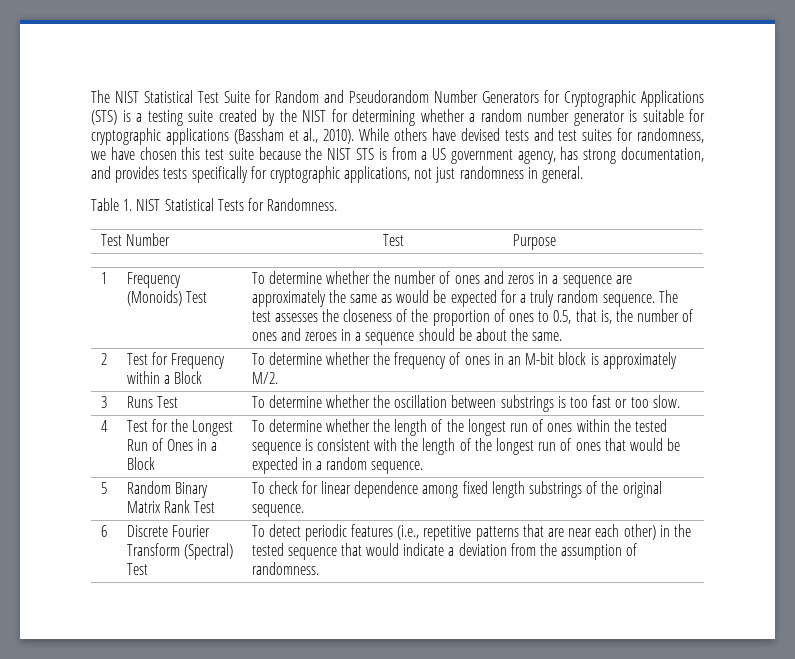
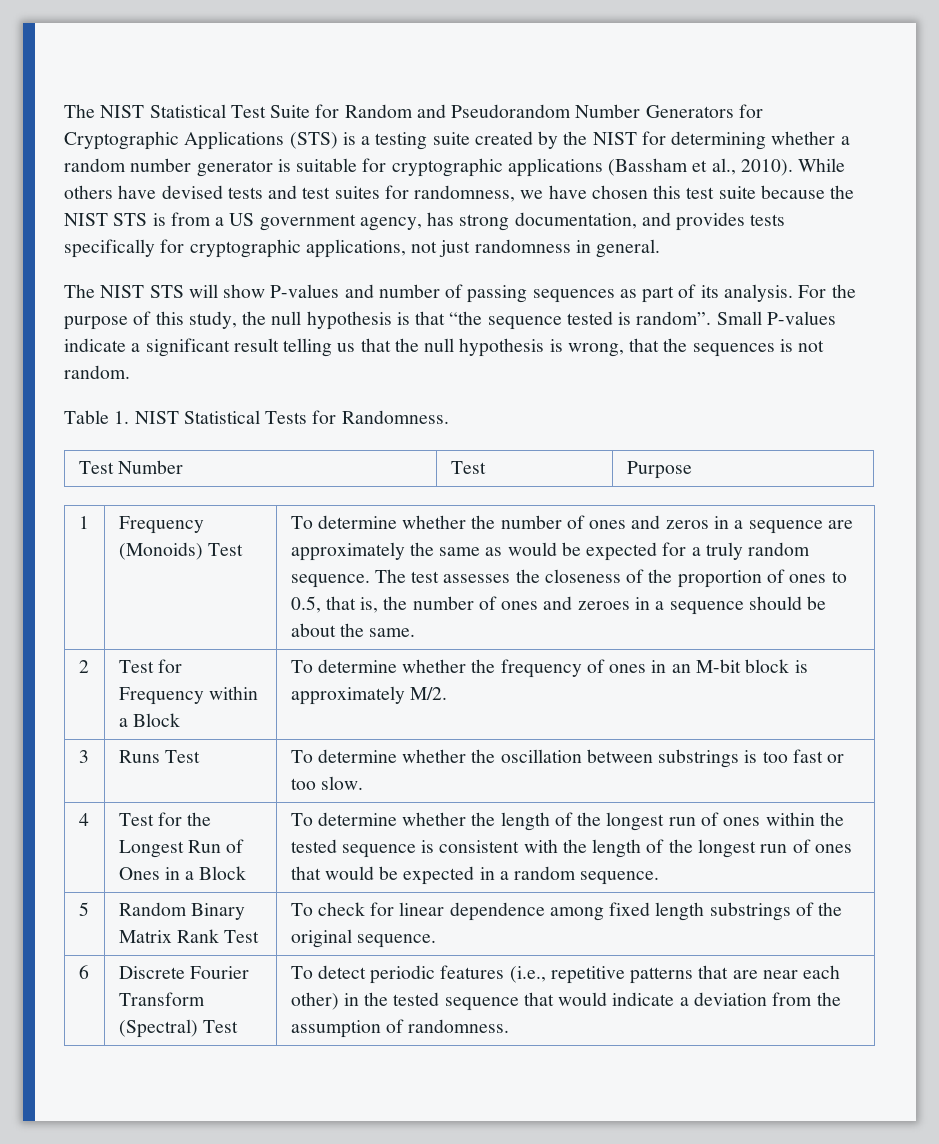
(584, 174) none -> [64,284,856,303] [64,311,836,330] [64,338,825,357] [64,365,130,379] // The NIST STS will show P-values and number of passing sequences as part of its analysis. For the purpose of this study, the null hypothesis is that “the sequence tested is random”. Small P-values indicate a significant result telling us that the null hypothesis is wrong, that the sequences is not random.

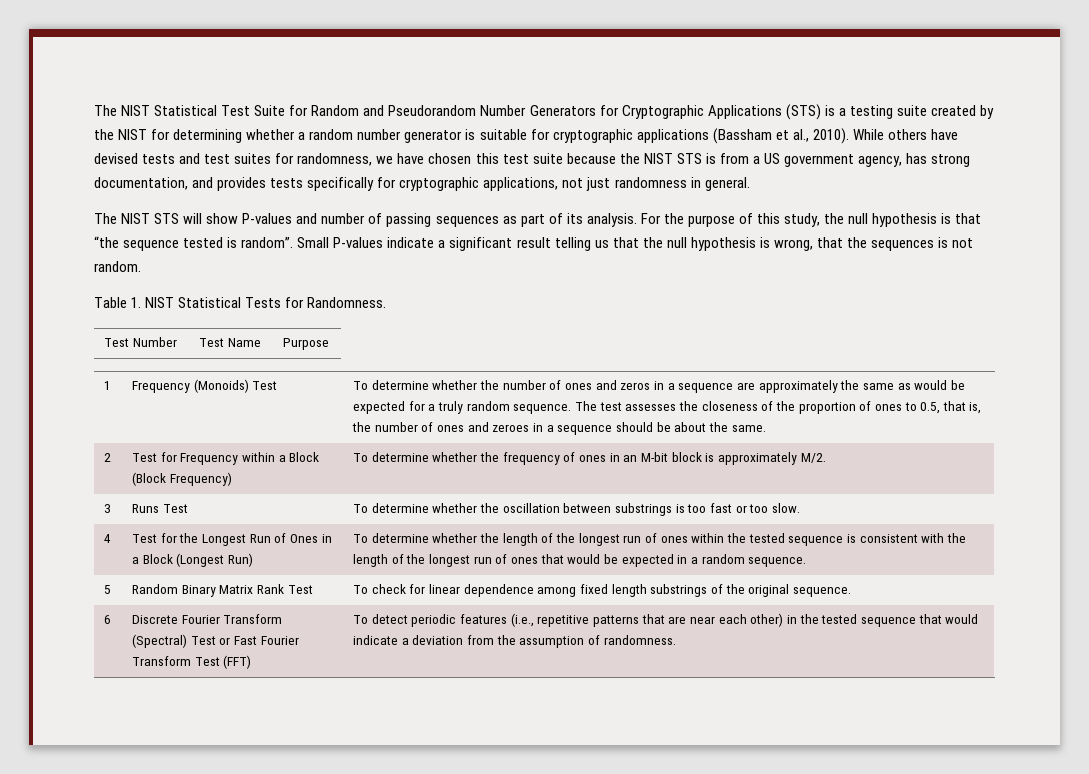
(486, 467) none -> [227,338,261,347] Name
(180, 720) none -> [132,472,232,486] (Block Frequency)
(247, 873) none -> [176,553,254,567] (Longest Run)
(238, 1026) none -> [219,636,299,645] [132,655,252,669] or Fast Fourier Transform Test (FFT)

